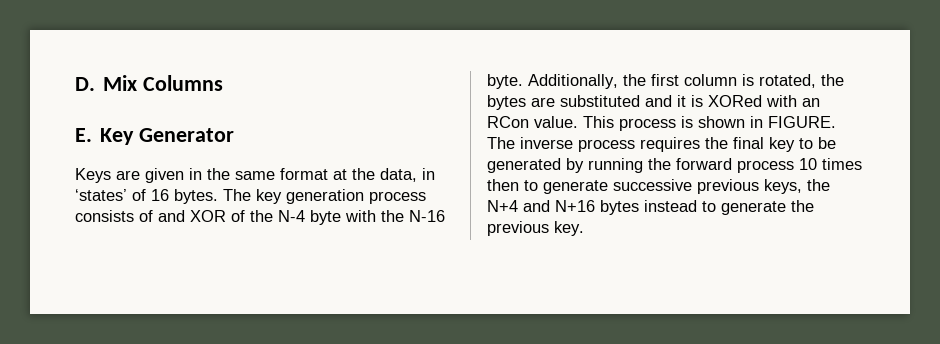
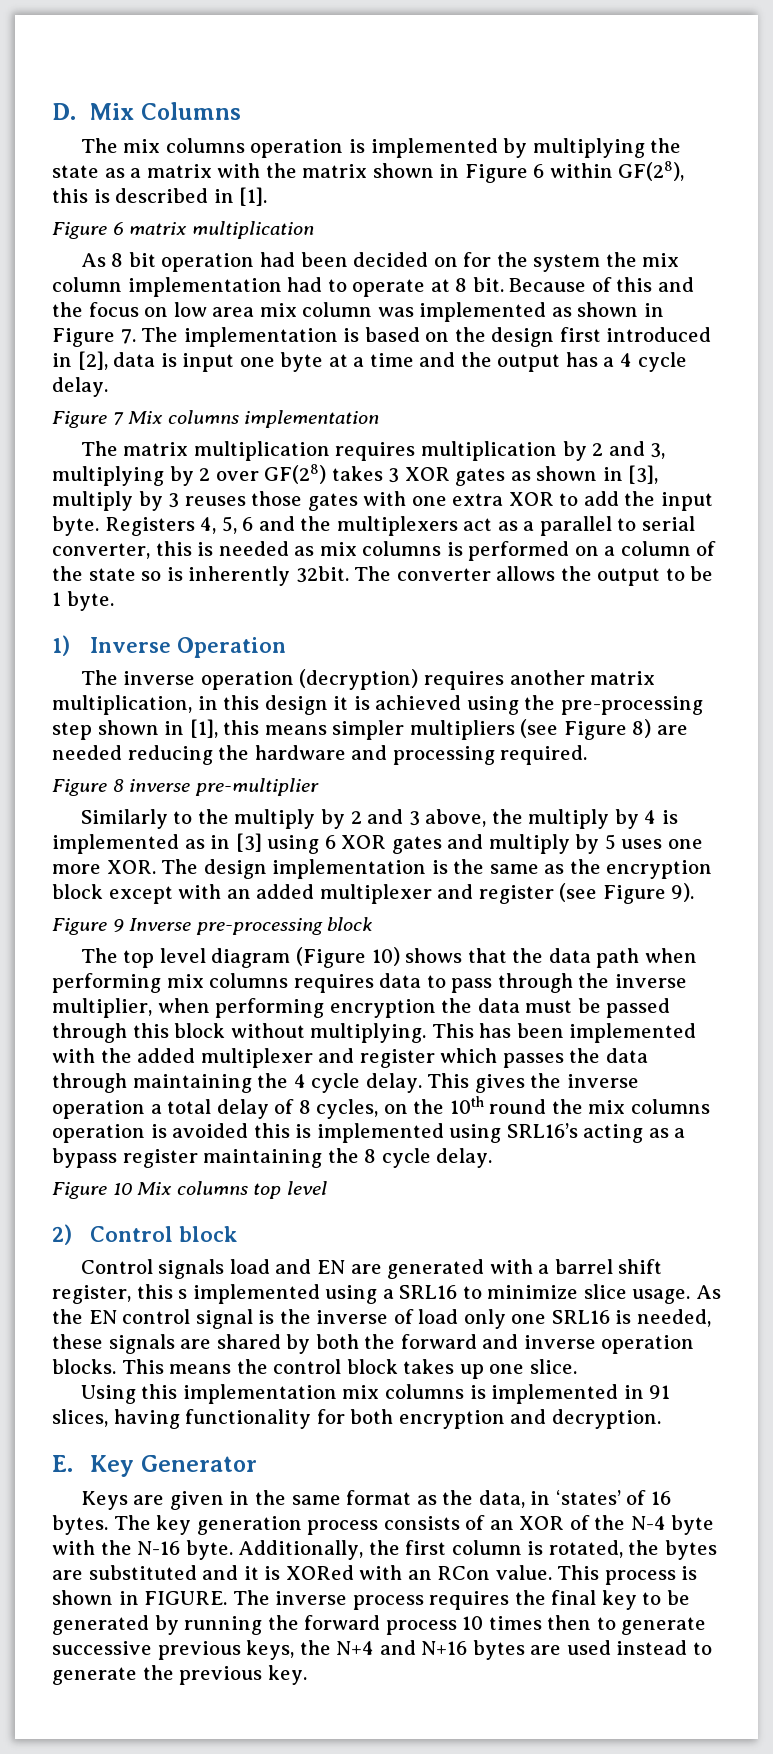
(224, 83) none -> [80,138,682,158] [52,161,685,183] [52,187,268,206] [52,221,314,239] [80,252,680,272] [52,277,694,297] [52,302,664,322] [52,327,712,347] [52,351,687,372] [52,377,108,397] [52,410,380,428] [80,441,666,461] [52,464,659,486] [52,491,713,511] [52,516,695,536] [52,541,717,561] [52,566,714,586] [52,591,114,611] [52,635,287,658] [80,669,656,690] [52,695,703,715] [52,719,688,740] [52,745,588,765] [52,778,319,796] [80,809,678,829] [52,833,703,854] [52,859,713,879] [52,883,695,904] [52,917,374,935] [80,947,697,968] [52,973,687,993] [52,998,671,1018] [52,1023,697,1043] [52,1048,648,1068] [52,1073,639,1093] [52,1096,710,1119] [52,1123,686,1143] [52,1148,493,1168] [52,1181,327,1199] [52,1224,238,1245] [80,1259,663,1279] [52,1284,721,1304] [52,1309,711,1329] [52,1334,695,1354] [52,1359,577,1379] [80,1384,671,1404] [52,1409,661,1429] // The mix columns operation is implemented by multiplying the state as a matrix with the matrix shown in Figure 6 within GF(28), this is described in [1]. // Figure 6 matrix multiplication // As 8 bit operation had been decided on for the system the mix column implementation had to operate at 8 bit. Because of this and the focus on low area mix column was implemented as shown in Figure 7. The implementation is based on the design first introduced in [2], data is input one byte at a time and the output has a 4 cycle delay. // Figure 7 Mix columns implementation // The matrix multiplication requires multiplication by 2 and 3, multiplying by 2 over GF(28) takes 3 XOR gates as shown in [3], multiply by 3 reuses those gates with one extra XOR to add the input byte. Registers 4, 5, 6 and the multiplexers act as a parallel to serial converter, this is needed as mix columns is performed on a column of the state so is inherently 32bit. The converter allows the output to be 1 byte. // 1) Inverse Operation // The inverse operation (decryption) requires another matrix multiplication, in this design it is achieved using the pre-processing step shown in [1], this means simpler multipliers (see Figure 8) are needed reducing the hardware and processing required. // Figure 8 inverse pre-multiplier // Similarly to the multiply by 2 and 3 above, the multiply by 4 is implemented as in [3] using 6 XOR gates and multiply by 5 uses one more XOR. The design implementation is the same as the encryption block except with an added multiplexer and register (see Figure 9). // Figure 9 Inverse pre-processing block // The top level diagram (Figure 10) shows that the data path when performing mix columns requires data to pass through the inverse multiplier, when performing encryption the data must be passed through this block without multiplying. This has been implemented with the added multiplexer and register which passes the data through maintaining the 4 cycle delay. This gives the inverse operation a total delay of 8 cycles, on the 10th round the mix columns operation is avoided this is implemented using SRL16’s acting as a bypass register maintaining the 8 cycle delay. // Figure 10 Mix columns top level // 2) Control block // Control signals load and EN are generated with a barrel shift register, this s implemented using a SRL16 to minimize slice usage. As the EN control signal is the inverse of load only one SRL16 is needed, these signals are shared by both the forward and inverse operation blocks. This means the control block takes up one slice. // Using this implementation mix columns is implemented in 91 slices, having functionality for both encryption and decryption.
[333,169,347,180] at -> [416,1495,437,1505] as
[158,210,185,222] and -> [489,1520,514,1530] an
(639, 207) none -> [530,1640,611,1655] are used

